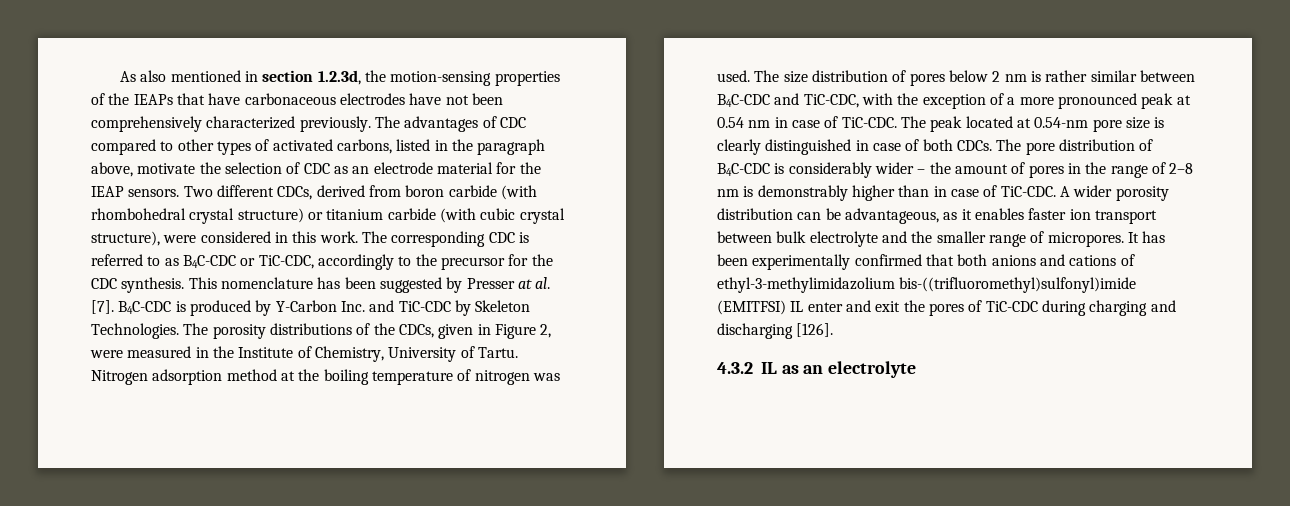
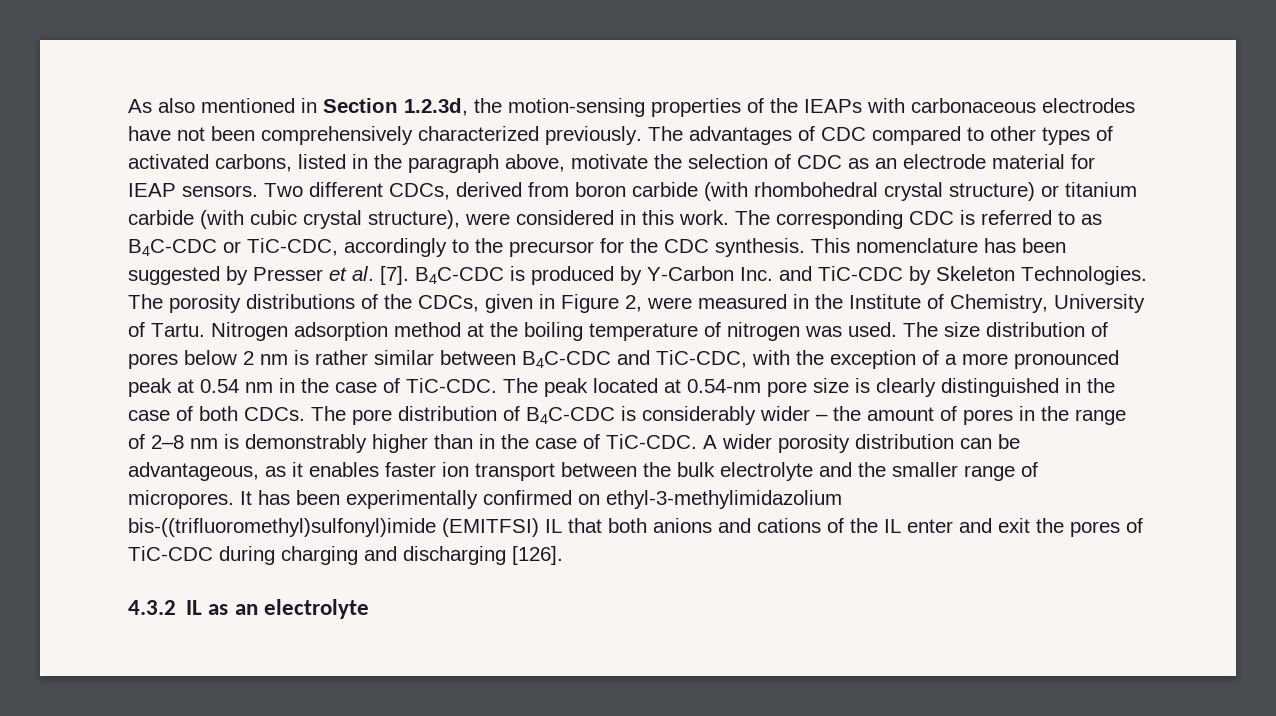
[262,70,314,82] section -> [323,98,398,113] Section
[176,93,241,105] that have -> [867,98,905,113] with
[519,162,541,174] the -> (1095, 161) none
[517,279,532,289] at -> [329,267,347,281] et
(788, 122) none -> [301,378,329,393] the
(869, 145) none -> [1087,378,1115,393] the
(947, 191) none -> [501,434,529,449] the
(772, 237) none -> [643,462,671,477] the
(922, 260) none -> [578,490,842,509] [128,518,562,537] on ethyl-3-methylimidazolium bis-((trifluoromethyl)sulfonyl)imide (EMITFSI) IL
[717,277,1137,293] [717,300,786,315] ethyl-3-methylimidazolium bis-((trifluoromethyl)sulfonyl)imide (EMITFSI) -> [850,518,878,533] the

